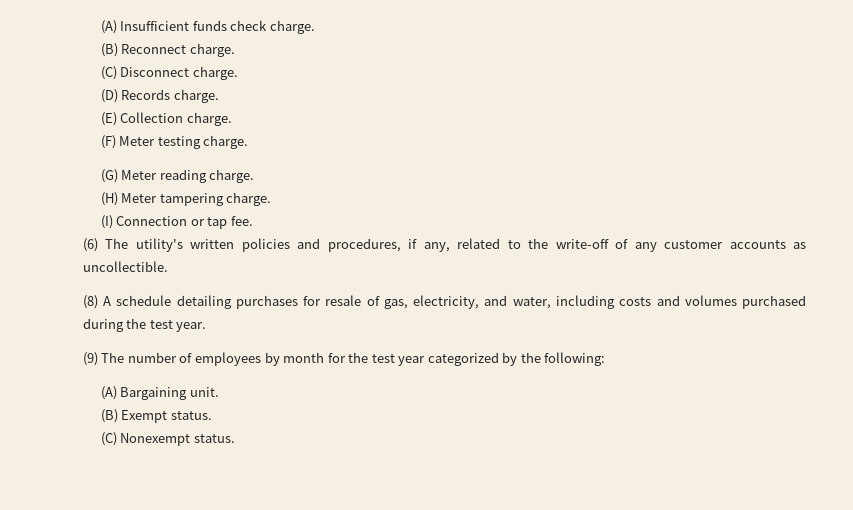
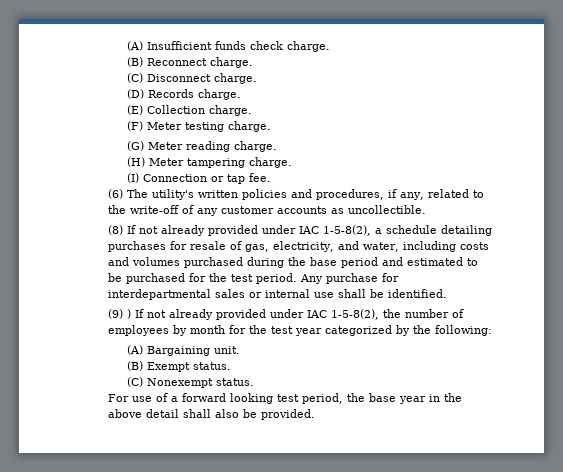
[103,296,112,306] A -> [126,225,382,236] If not already provided under IAC 1-5-8(2), a
[149,320,207,332] [82,352,125,366] test year. // (9) The -> [309,257,478,268] [107,273,399,284] [107,289,447,300] [107,309,401,320] base period and estimated to be purchased for the test period. Any purchase for interdepartmental sales or internal use shall be identified. // (9) ) If not already provided under IAC 1-5-8(2), the
(235, 438) none -> [107,393,462,404] [107,409,315,420] // For use of a forward looking test period, the base year in the above detail shall also be provided.

